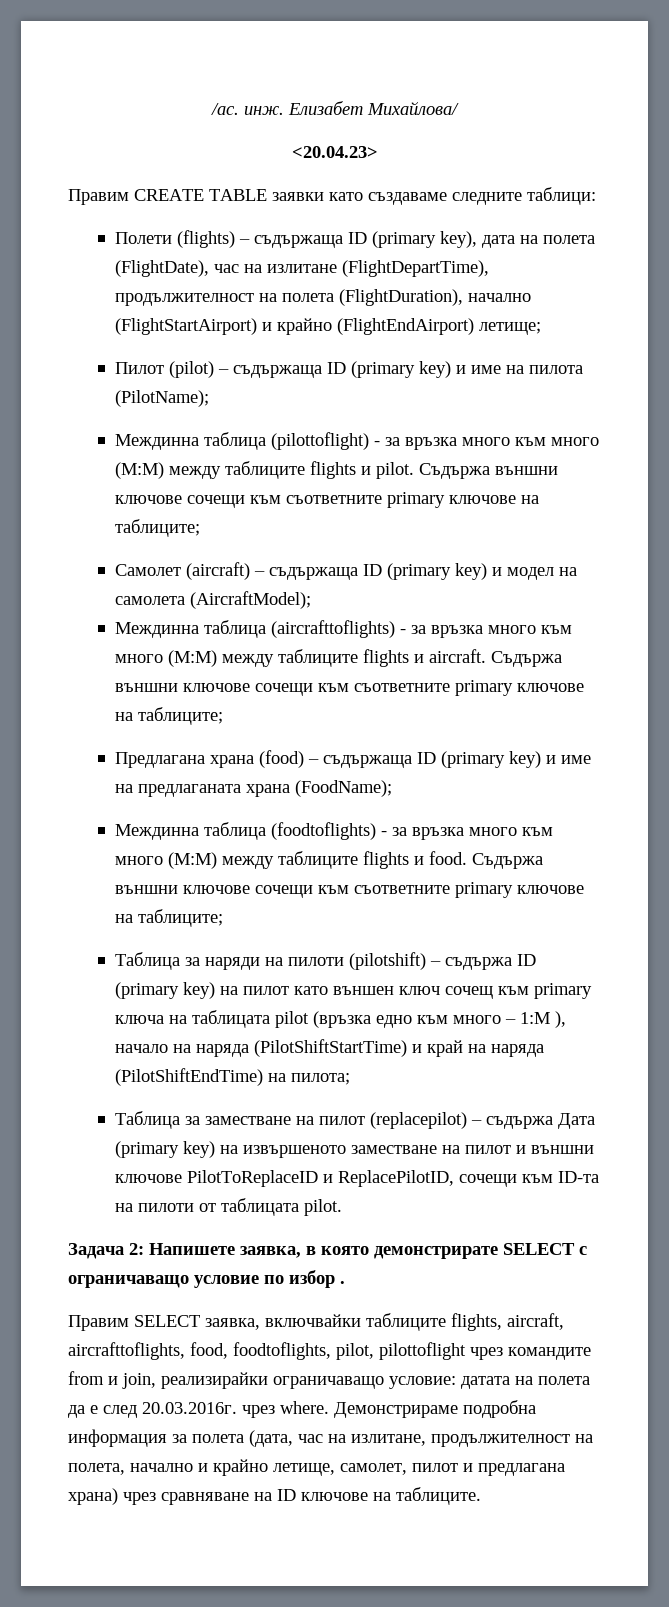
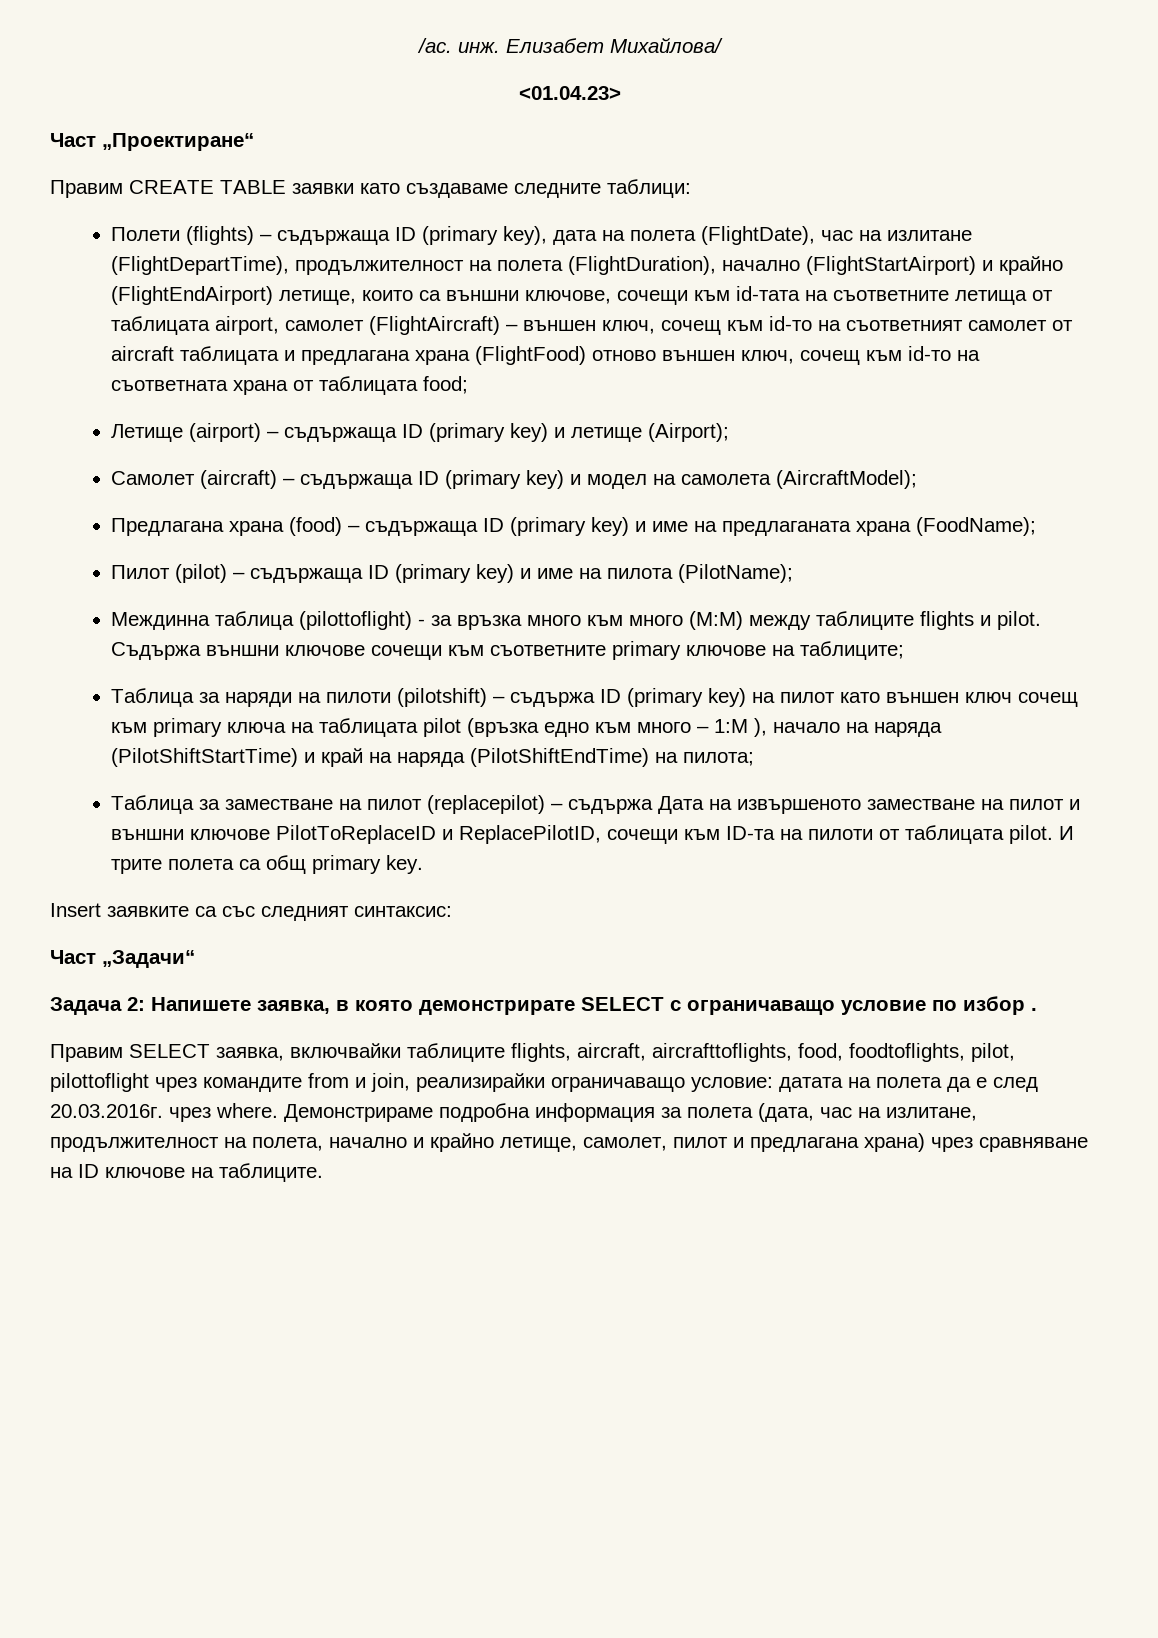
[291,146,378,158] <20.04.23> -> [519,86,621,100] [50,133,254,151] <01.04.23> // Част „Проектиране“
[478,322,541,335] летище; -> [279,286,1054,305] [111,316,1074,335] [111,346,981,365] [111,376,469,395] [111,423,730,442] [111,470,918,489] [111,517,1037,536] летище, които са външни ключове, сочещи към id-тата на съответните летища от таблицата airport, самолет (FlightAircraft) – външен ключ, сочещ към id-то на съответният самолет от aircraft таблицата и предлагана храна (FlightFood) отново външен ключ, сочещ към id-то на съответната храна от таблицата food; // Летище (airport) – съдържаща ID (primary key) и летище (Airport); // Самолет (aircraft) – съдържаща ID (primary key) и модел на самолета (AircraftModel); // Предлагана храна (food) – съдържаща ID (primary key) и име на предлаганата храна (FoodName);
[114,562,577,580] [114,591,311,609] [114,620,572,638] [114,649,562,667] [114,680,584,696] [114,707,223,725] [114,750,591,768] [114,780,392,797] [114,822,553,840] [114,851,543,869] [114,882,584,898] [114,909,223,927] // Самолет (aircraft) – съдържаща ID (primary key) и модел на самолета (AircraftModel); // Междинна таблица (aircrafttoflights) - за връзка много към много (М:М) между таблиците flights и aircraft. Съдържа външни ключове сочещи към съответните primary ключове на таблиците; // Предлагана храна (food) – съдържаща ID (primary key) и име на предлаганата храна (FoodName); // Междинна таблица (foodtoflights) - за връзка много към много (М:М) между таблиците flights и food. Съдържа външни ключове сочещи към съответните primary ключове на таблиците; -> (905, 650) none
[114,1141,215,1158] (primary key) -> (705, 805) none
(342, 1207) none -> [1059,826,1075,840] [111,855,424,874] [50,903,452,921] [50,950,195,968] И трите полета са общ primary key. // Insert заявките са със следният синтаксис: // Част „Задачи“

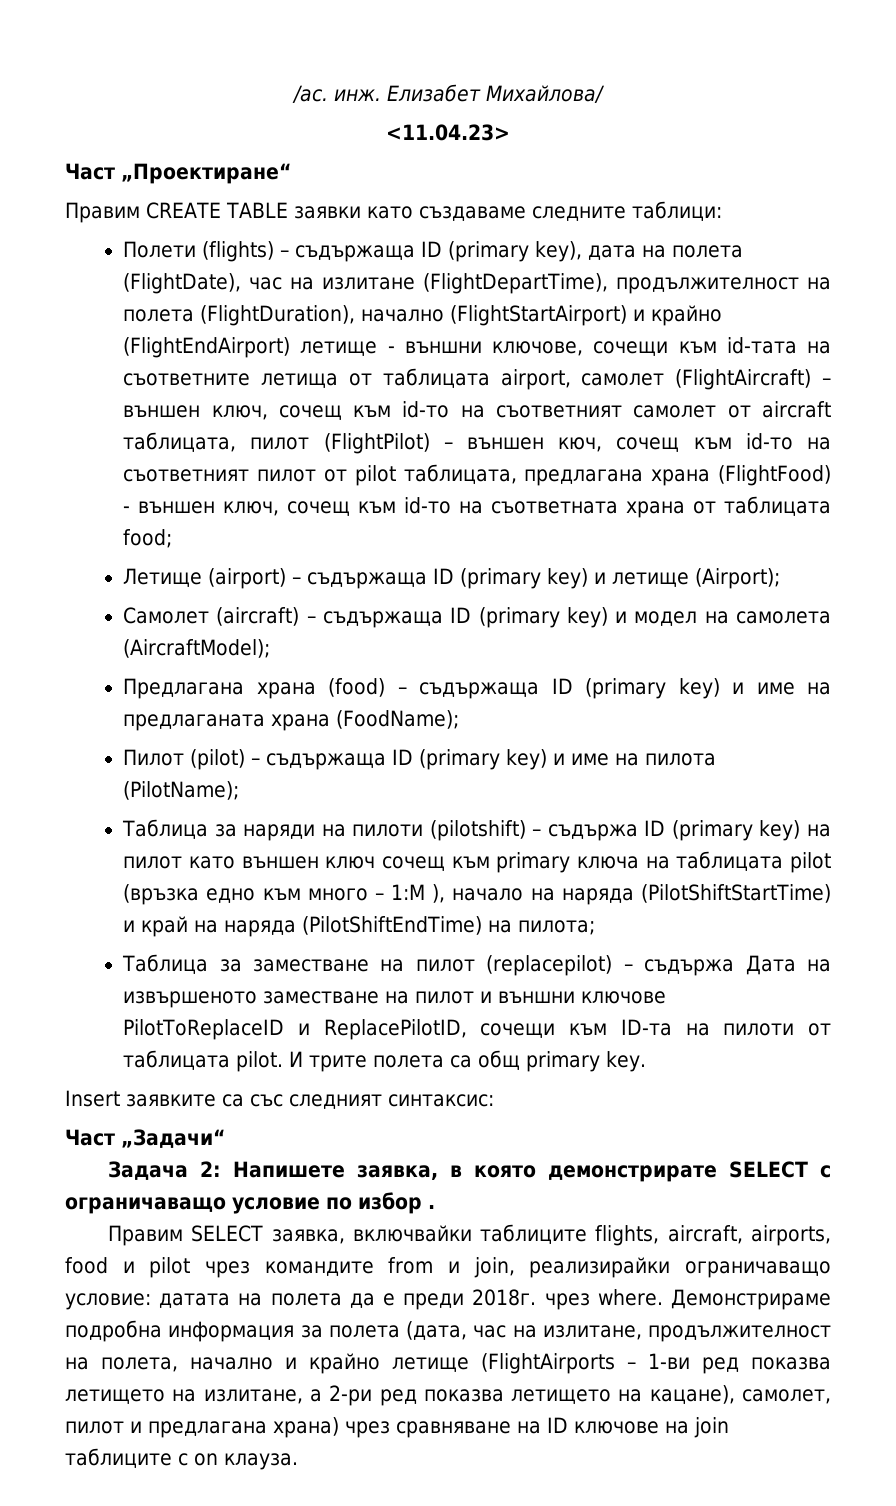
[519,86,621,100] <01.04.23> -> [386,124,510,141] <11.04.23>
[279,290,442,305] летище, които са -> [300,341,395,356] летище -
[180,346,296,365] таблицата и -> [123,432,832,454] [123,464,517,486] таблицата, пилот (FlightPilot) – външен кюч, сочещ към id-то на съответният пилот от pilot таблицата,
[592,350,657,361] отново -> [123,506,131,513] -
[111,611,1042,630] [111,641,905,660] // Междинна таблица (pilottoflight) - за връзка много към много (М:М) между таблиците flights и pilot. Съдържа външни ключове сочещи към съответните primary ключове на таблиците; -> (240, 790) none
[652,1043,1015,1062] [50,1073,149,1092] aircrafttoflights, food, foodtoflights, pilot, pilottoflight -> [751,1225,831,1246] [65,1257,191,1278] airports, food и pilot
[993,1077,1038,1092] [50,1104,163,1118] след 20.03.2016г. -> [403,1289,537,1310] преди 2018г.
[500,1137,577,1152] летище, -> [392,1353,831,1374] [65,1385,735,1406] летище (FlightAirports – 1-ви ред показва летището на излитане, а 2-ри ред показва летището на кацане),
[219,1163,323,1182] таблиците. -> [694,1417,729,1438] [65,1448,298,1470] join таблиците с on клауза.

